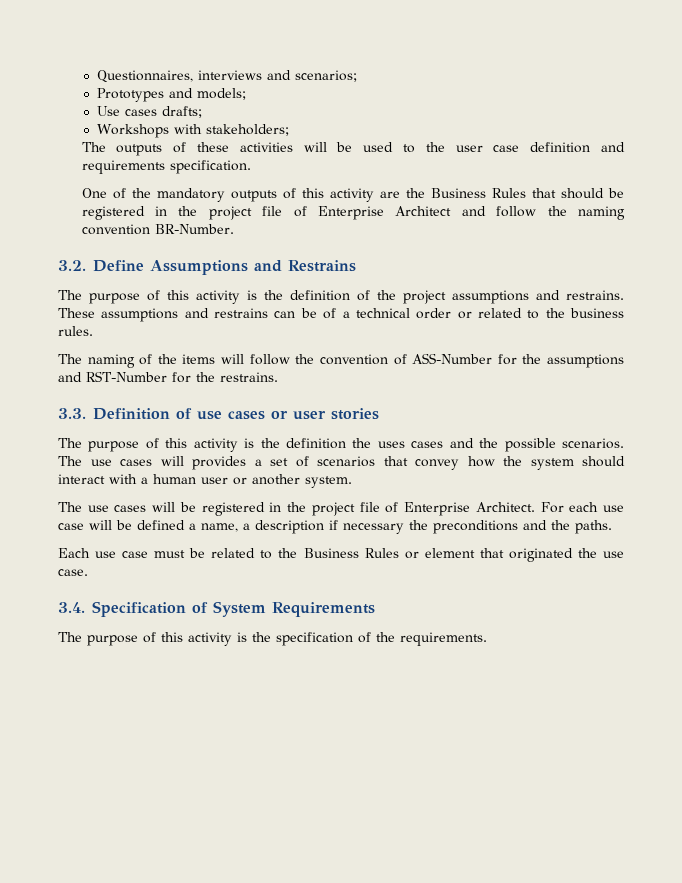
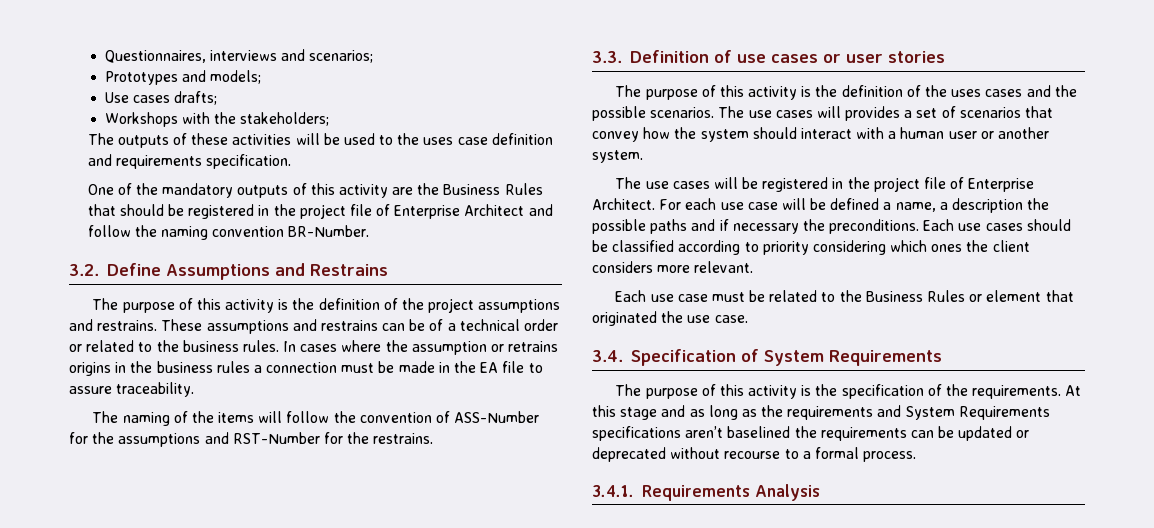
(202, 129) none -> [214,112,237,124] the
[455,145,483,152] user -> [423,137,454,145] uses
(93, 331) none -> [283,340,559,355] [69,361,543,376] [69,382,195,397] In cases where the assumption or retrains origins in the business rules a connection must be made in the EA file to assure traceability.
(346, 443) none -> [906,85,921,97] of
[329,520,612,534] if necessary the preconditions and the paths. -> [1027,198,1050,210] [592,219,1071,234] [592,240,1030,255] [592,261,754,273] the possible paths and if necessary the preconditions. Each use cases should be classified according to priority considering which ones the client considers more relevant.
(487, 639) none -> [1065,385,1082,396] [592,405,1050,420] [592,426,1030,441] [592,447,917,462] [592,484,820,501] At this stage and as long as the requirements and System Requirements specifications aren’t baselined the requirements can be updated or deprecated without recourse to a formal process. // 3.4.1. Requirements Analysis

